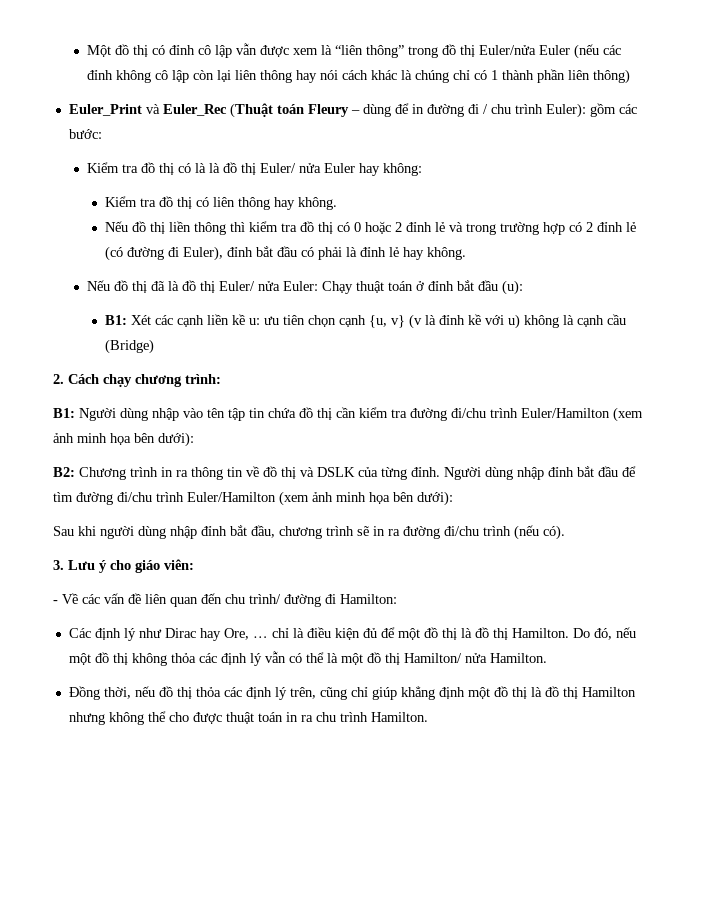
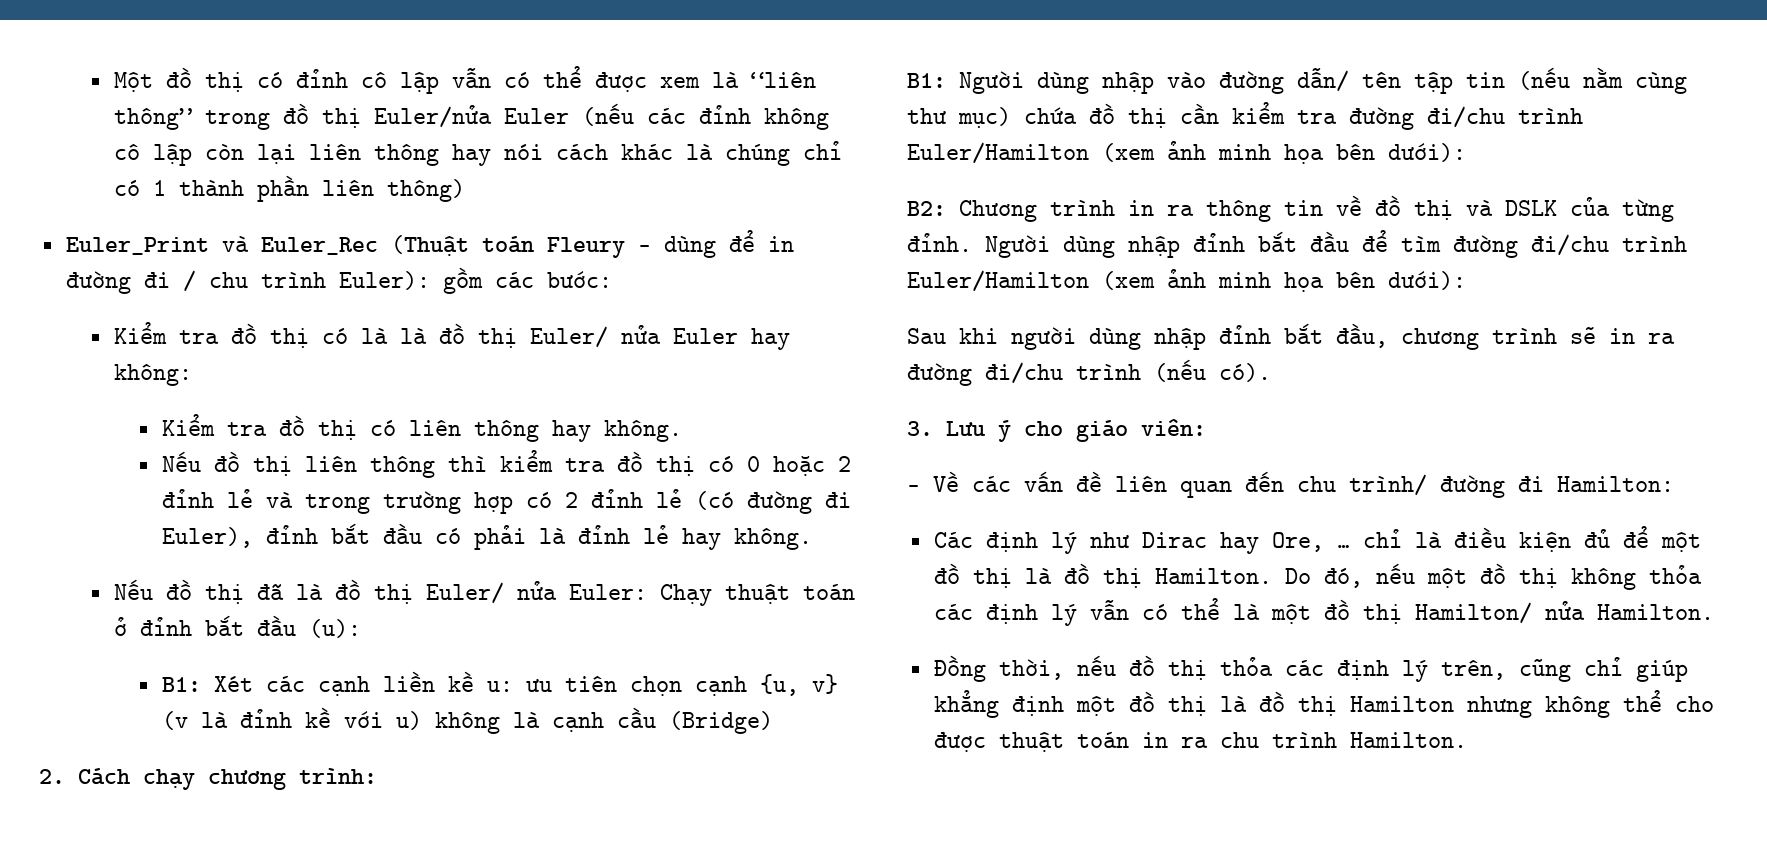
(258, 49) none -> [503,66,582,88] có thể
[169,221,192,232] liền -> [304,455,357,472] liên
(203, 413) none -> [1219,68,1349,94] đường dẫn/
(265, 413) none -> [1518,67,1687,94] [907,107,1011,128] (nếu nằm cùng thư mục)

